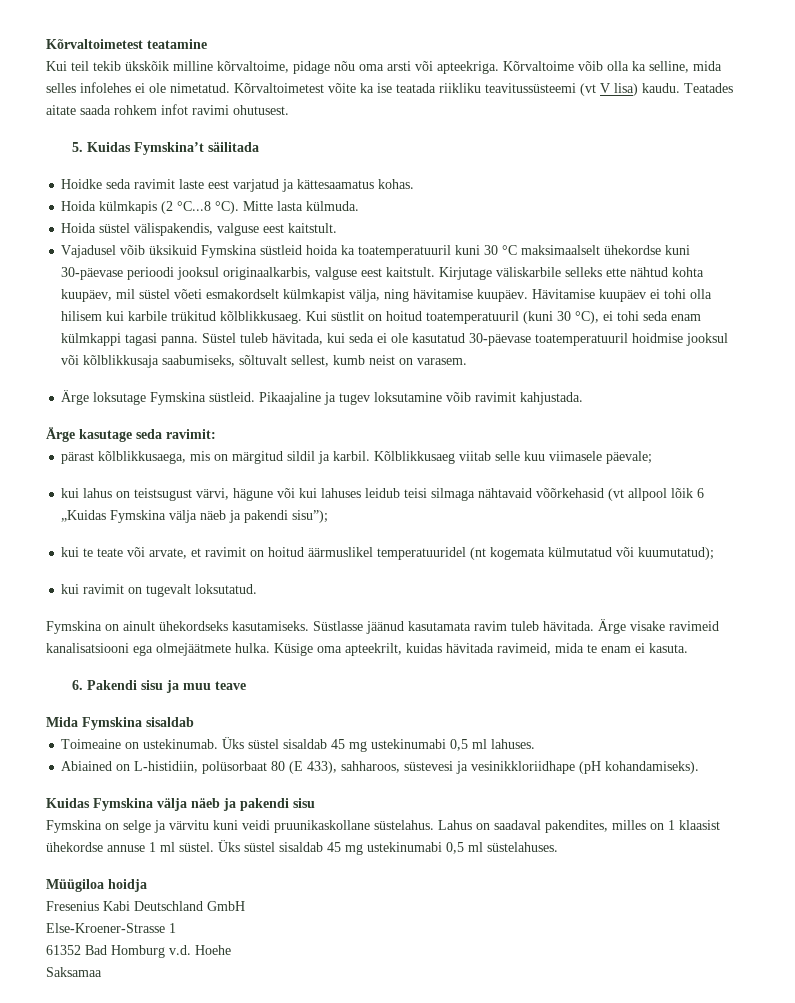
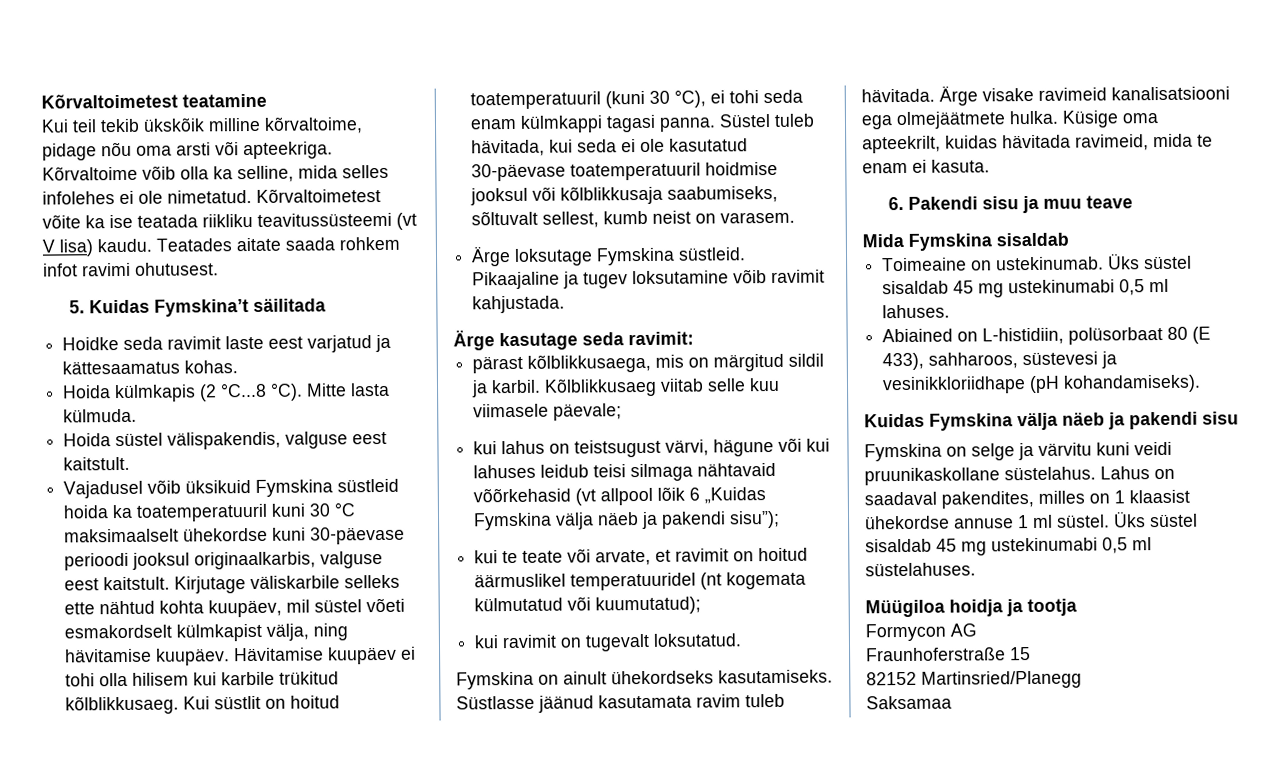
[46,901,245,911] [46,923,176,933] [46,945,231,958] // Fresenius Kabi Deutschland GmbH // Else-Kroener-Strasse 1 // 61352 Bad Homburg v.d. Hoehe -> [1006,598,1077,617] [865,623,977,642] [866,647,1031,662] [866,670,1082,689] ja tootja // Formycon AG // Fraunhoferstraße 15 // 82152 Martinsried/Planegg

